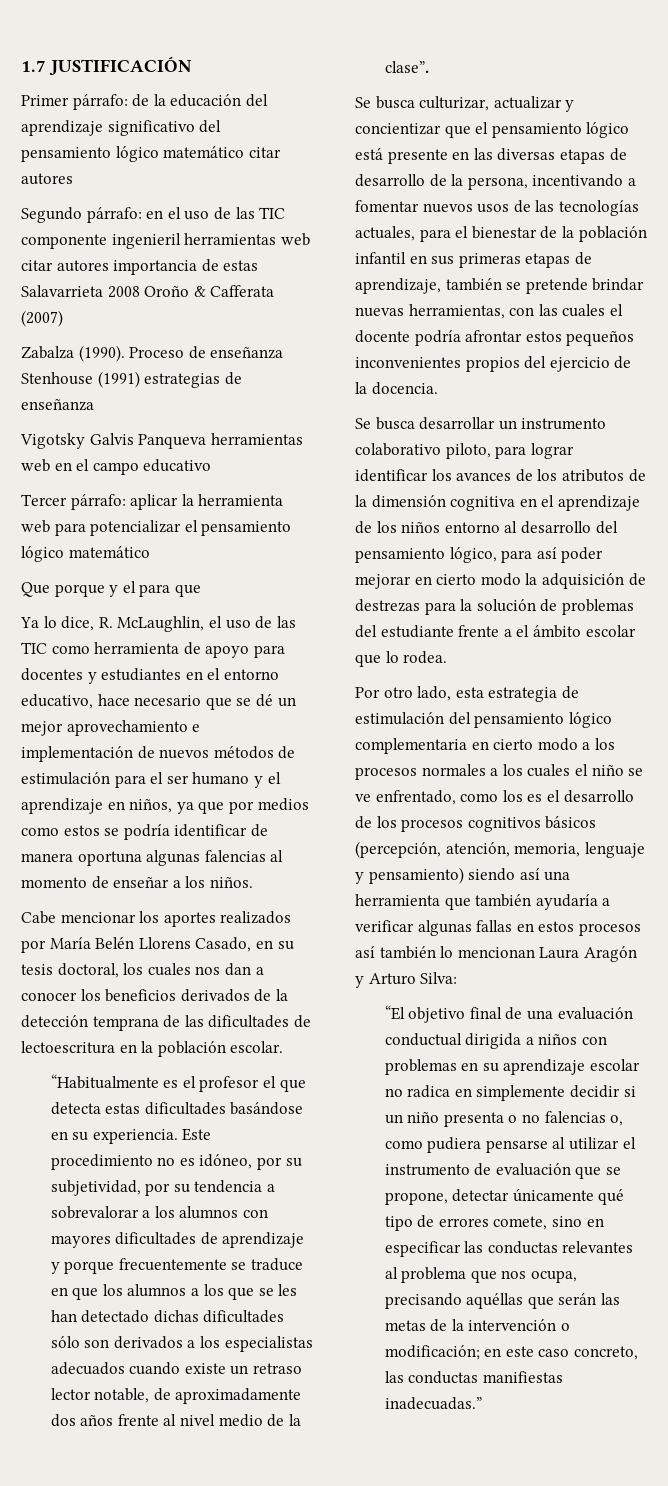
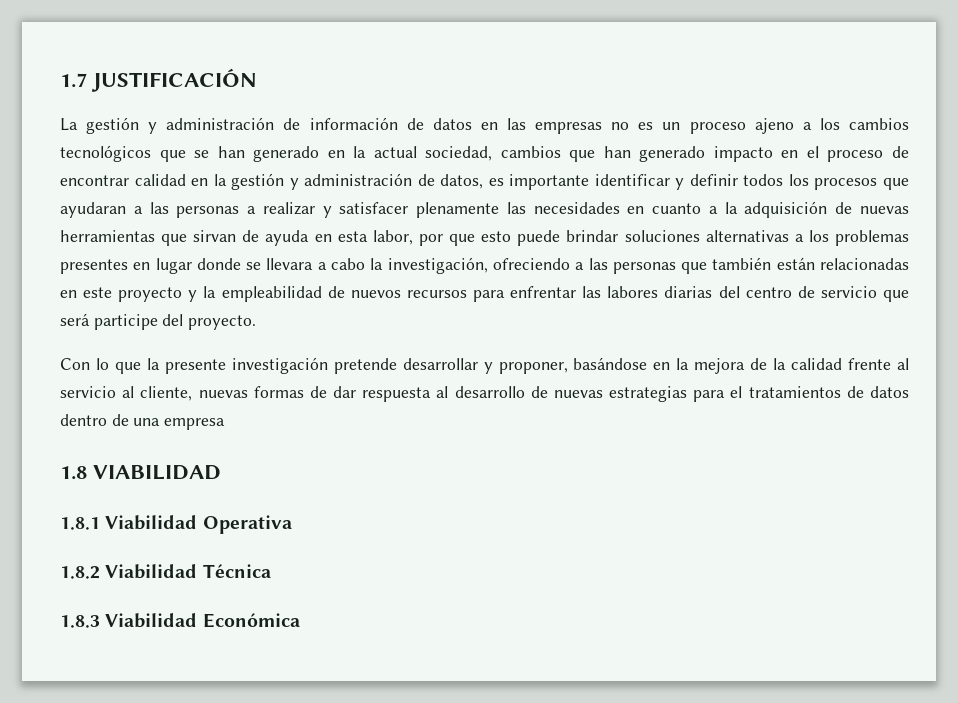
[21,94,268,110] [21,120,222,136] [21,146,281,162] [21,173,73,185] [21,207,286,223] [21,233,310,249] [21,259,259,275] [21,285,275,298] [21,310,63,327] [21,345,284,362] [21,371,242,388] [21,399,94,411] [20,433,303,449] [21,459,212,475] [21,494,284,510] [21,520,292,536] [21,546,150,562] [21,581,201,597] [20,616,296,632] [21,642,285,658] [21,668,279,684] [21,694,296,710] [21,720,201,736] [21,746,296,762] [21,772,281,788] [21,798,309,814] [21,824,268,840] [21,850,284,866] [21,876,253,889] [21,911,292,927] [21,937,294,953] [21,963,264,978] [21,989,288,1002] [21,1015,311,1031] [21,1041,284,1057] [50,1074,306,1092] [50,1102,304,1115] [50,1128,212,1144] [50,1154,302,1170] [50,1180,275,1196] [50,1206,268,1219] [50,1232,305,1248] [50,1258,303,1274] [50,1284,298,1300] [50,1310,285,1323] [50,1336,313,1352] [50,1362,302,1375] [50,1388,302,1404] [50,1414,301,1427] [384,61,429,73] [355,96,575,112] [355,122,630,138] [355,148,627,164] [355,174,636,190] [355,200,639,216] [355,226,647,242] [355,252,592,268] [355,278,645,294] [355,304,623,319] [355,330,635,346] [355,356,632,372] [355,382,438,395] [355,417,607,430] [355,443,574,459] [355,469,646,482] [355,495,640,511] [355,521,618,534] [355,547,604,563] [355,573,646,589] [355,599,634,615] [355,625,636,638] [355,651,448,667] [355,686,579,702] [355,712,612,728] [355,738,615,754] [355,764,644,780] [355,790,634,805] [355,816,597,832] [355,841,645,858] [355,867,571,884] [355,894,611,910] [355,920,641,936] [355,946,637,962] [355,972,458,988] [384,1005,633,1023] [384,1033,607,1049] [384,1059,640,1075] [384,1085,636,1101] [384,1111,624,1127] [384,1137,636,1153] [384,1163,621,1179] [384,1188,625,1205] [384,1215,604,1231] [384,1241,634,1257] [384,1267,577,1283] [384,1293,620,1309] [384,1319,570,1332] [384,1345,638,1360] [384,1371,563,1384] [384,1397,482,1410] Primer párrafo: de la educación del aprendizaje significativo del pensamiento lógico matemático citar autores // Segundo párrafo: en el uso de las TIC componente ingenieril herramientas web citar autores importancia de estas Salavarrieta 2008 Oroño & Cafferata (2007) // Zabalza (1990). Proceso de enseñanza Stenhouse (1991) estrategias de enseñanza // Vigotsky Galvis Panqueva herramientas web en el campo educativo // Tercer párrafo: aplicar la herramienta web para potencializar el pensamiento lógico matemático // Que porque y el para que // Ya lo dice, R. McLaughlin, el uso de las TIC como herramienta de apoyo para docentes y estudiantes en el entorno educativo, hace necesario que se dé un mejor aprovechamiento e implementación de nuevos métodos de estimulación para el ser humano y el aprendizaje en niños, ya que por medios como estos se podría identificar de manera oportuna algunas falencias al momento de enseñar a los niños. // Cabe mencionar los aportes realizados por María Belén Llorens Casado, en su tesis doctoral, los cuales nos dan a conocer los beneficios derivados de la detección temprana de las dificultades de lectoescritura en la población escolar. // “Habitualmente es el profesor el que detecta estas dificultades basándose en su experiencia. Este procedimiento no es idóneo, por su subjetividad, por su tendencia a sobrevalorar a los alumnos con mayores dificultades de aprendizaje y porque frecuentemente se traduce en que los alumnos a los que se les han detectado dichas dificultades sólo son derivados a los especialistas adecuados cuando existe un retraso lector notable, de aproximadamente dos años frente al nivel medio de la clase”. // Se busca culturizar, actualizar y concientizar que el pensamiento lógico está presente en las diversas etapas de desarrollo de la persona, incentivando a fomentar nuevos usos de las tecnologías actuales, para el bienestar de la población infantil en sus primeras etapas de aprendizaje, también se pretende brindar nuevas herramientas, con las cuales el docente podría afrontar estos pequeños inconvenientes propios del ejercicio de la docencia. // Se busca desarrollar un instrumento colaborativo piloto, para lograr identificar los avances de los atributos de la dimensión cognitiva en el aprendizaje de los niños entorno al desarrollo del pensamiento lógico, para así poder mejorar en cierto modo la adquisición de destrezas para la solución de problemas del estudiante frente a el ámbito escolar que lo rodea. // Por otro lado, esta estrategia de estimulación del pensamiento lógico complementaria en cierto modo a los procesos normales a los cuales el niño se ve enfrentado, como los es el desarrollo de los procesos cognitivos básicos (percepción, atención, memoria, lenguaje y pensamiento) siendo así una herramienta que también ayudaría a verificar algunas fallas en estos procesos así también lo mencionan Laura Aragón y Arturo Silva: // “El objetivo final de una evaluación conductual dirigida a niños con problemas en su aprendizaje escolar no radica en simplemente decidir si un niño presenta o no falencias o, como pudiera pensarse al utilizar el instrumento de evaluación que se propone, detectar únicamente qué tipo de errores comete, sino en especificar las conductas relevantes al problema que nos ocupa, precisando aquéllas que serán las metas de la intervención o modificación; en este caso concreto, las conductas manifiestas inadecuadas.” -> [60,117,909,134] [60,145,909,162] [60,173,909,190] [60,201,909,218] [60,230,910,246] [60,257,909,274] [60,286,909,302] [60,313,257,330] [60,357,910,374] [60,386,909,402] [60,414,226,430] [60,465,221,480] [60,515,292,534] [60,564,271,579] [60,613,300,628] La gestión y administración de información de datos en las empresas no es un proceso ajeno a los cambios tecnológicos que se han generado en la actual sociedad, cambios que han generado impacto en el proceso de encontrar calidad en la gestión y administración de datos, es importante identificar y definir todos los procesos que ayudaran a las personas a realizar y satisfacer plenamente las necesidades en cuanto a la adquisición de nuevas herramientas que sirvan de ayuda en esta labor, por que esto puede brindar soluciones alternativas a los problemas presentes en lugar donde se llevara a cabo la investigación, ofreciendo a las personas que también están relacionadas en este proyecto y la empleabilidad de nuevos recursos para enfrentar las labores diarias del centro de servicio que será participe del proyecto. // Con lo que la presente investigación pretende desarrollar y proponer, basándose en la mejora de la calidad frente al servicio al cliente, nuevas formas de dar respuesta al desarrollo de nuevas estrategias para el tratamientos de datos dentro de una empresa // 1.8 VIABILIDAD // 1.8.1 Viabilidad Operativa // 1.8.2 Viabilidad Técnica // 1.8.3 Viabilidad Económica

